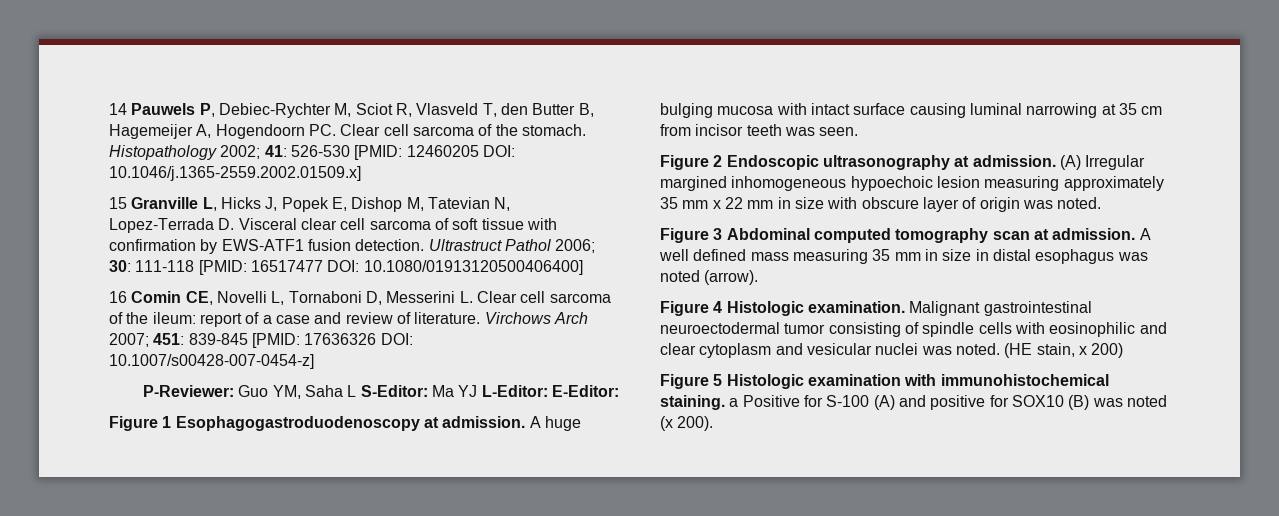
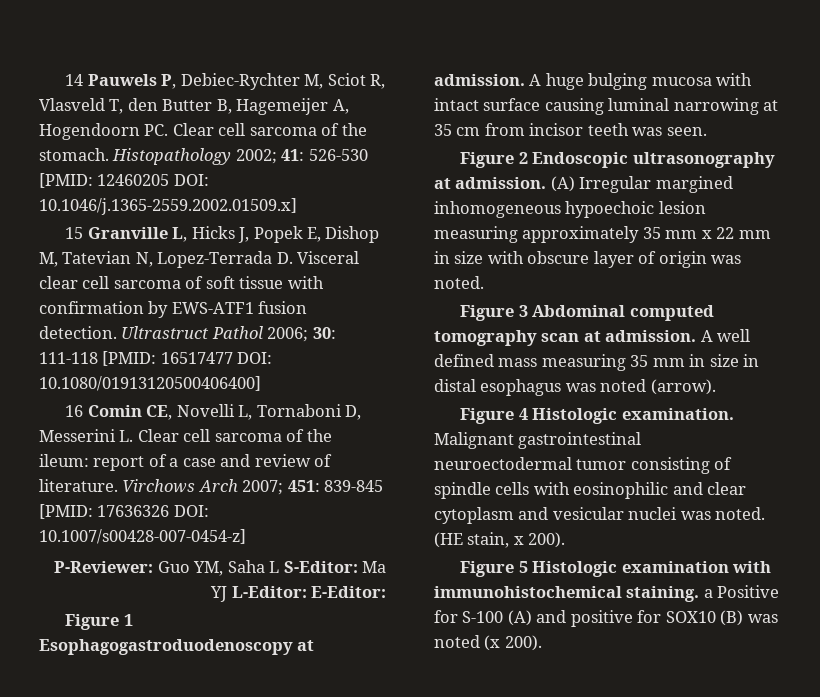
[1091,343,1124,358] 200) -> [528,532,566,548] 200).

